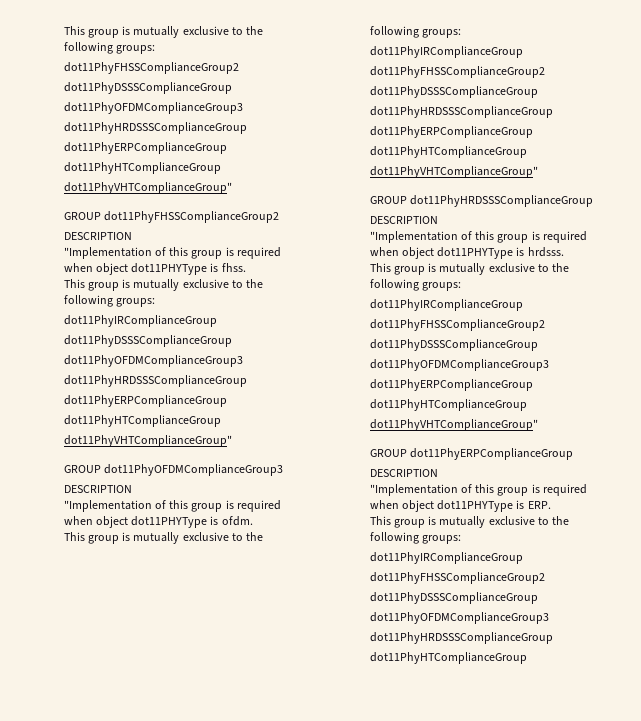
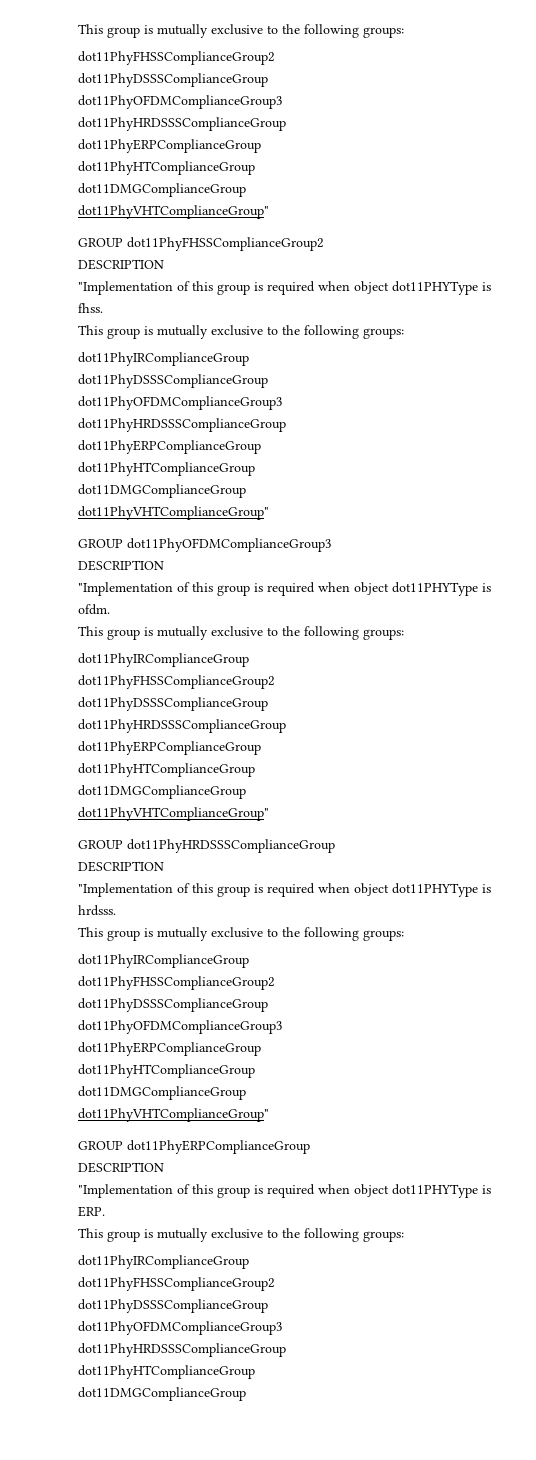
(221, 168) none -> [77,183,246,197] // dot11DMGComplianceGroup
(221, 421) none -> [77,484,246,498] // dot11DMGComplianceGroup
(527, 152) none -> [77,785,246,799] // dot11DMGComplianceGroup
(527, 405) none -> [77,1086,246,1100] // dot11DMGComplianceGroup
(527, 658) none -> [77,1387,246,1401] // dot11DMGComplianceGroup

